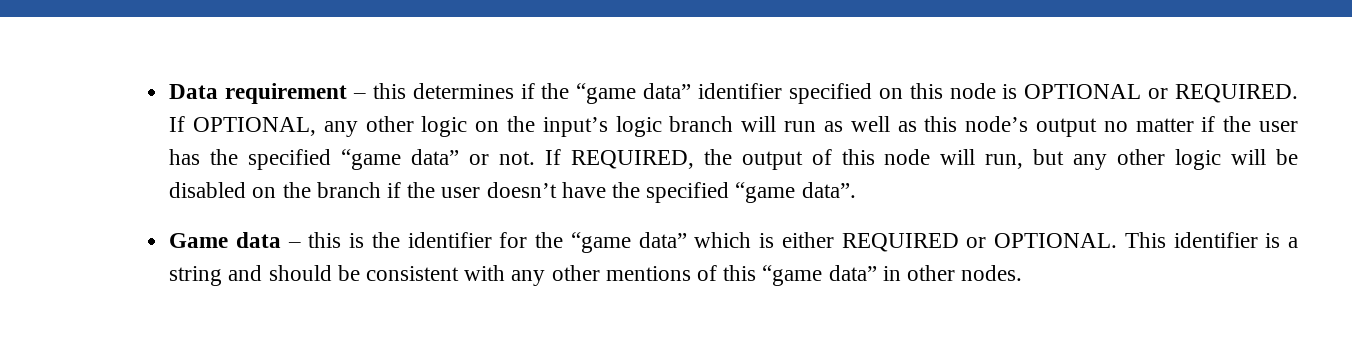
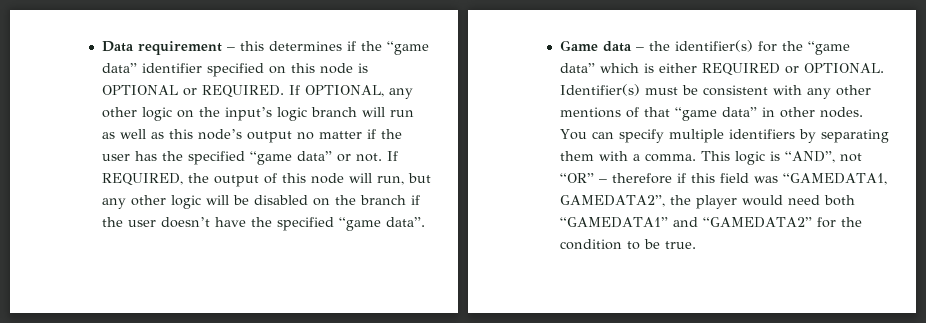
[308,232,492,248] this is the identifier -> [649,40,754,52] the identifier(s)
[1124,232,1298,248] [169,265,332,286] This identifier is a string and should -> [560,84,679,96] Identifier(s) must
[723,265,757,281] this -> [644,107,671,117] that
(1023, 273) none -> [560,129,890,143] [560,151,863,165] [560,173,888,185] [560,195,856,209] [560,217,863,228] [560,239,697,250] You can specify multiple identifiers by separating them with a comma. This logic is “AND”, not “OR” – therefore if this field was “GAMEDATA1, GAMEDATA2”, the player would need both “GAMEDATA1” and “GAMEDATA2” for the condition to be true.

